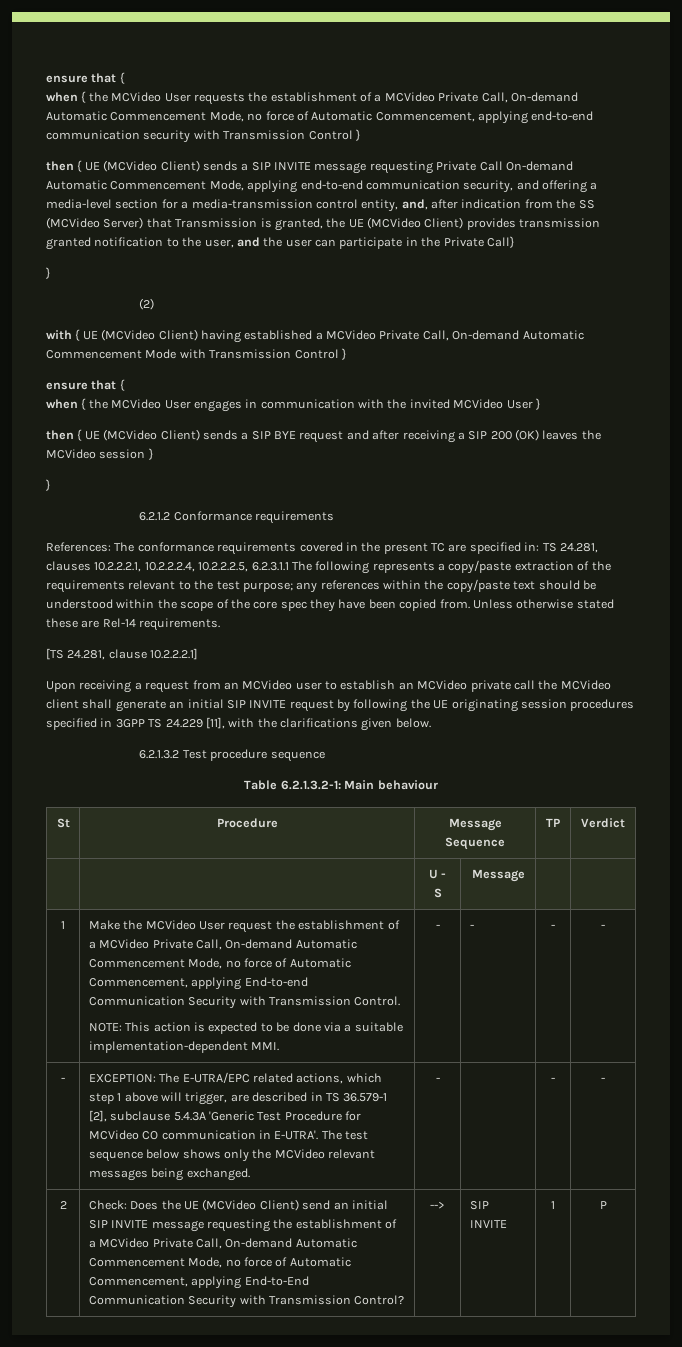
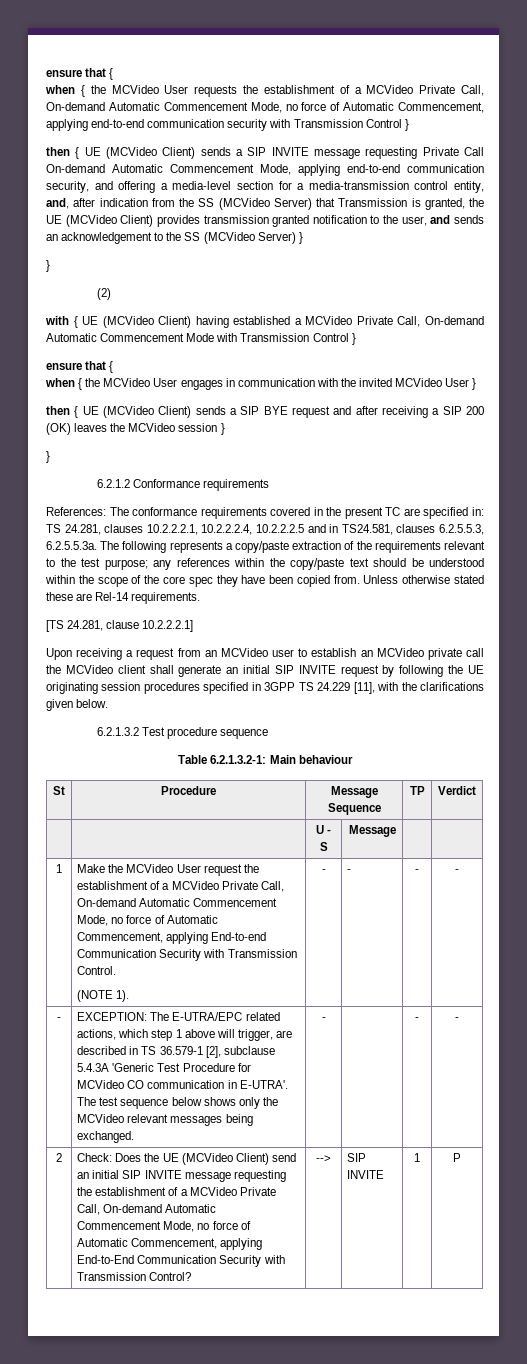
[263,236,514,249] the user can participate in the Private Call} -> [453,215,484,224] [46,232,303,244] sends an acknowledgement to the SS (MCVideo Server) }
[198,562,289,572] 10.2.2.2.5, 6.2.3.1.1 -> [255,524,485,535] [46,541,97,550] 10.2.2.2.5 and in TS24.581, clauses 6.2.5.5.3, 6.2.5.5.3a.
[88,1022,403,1034] [88,1041,280,1053] NOTE: This action is expected to be done via a suitable implementation-dependent MMI. -> [77,990,130,1002] (NOTE 1).

